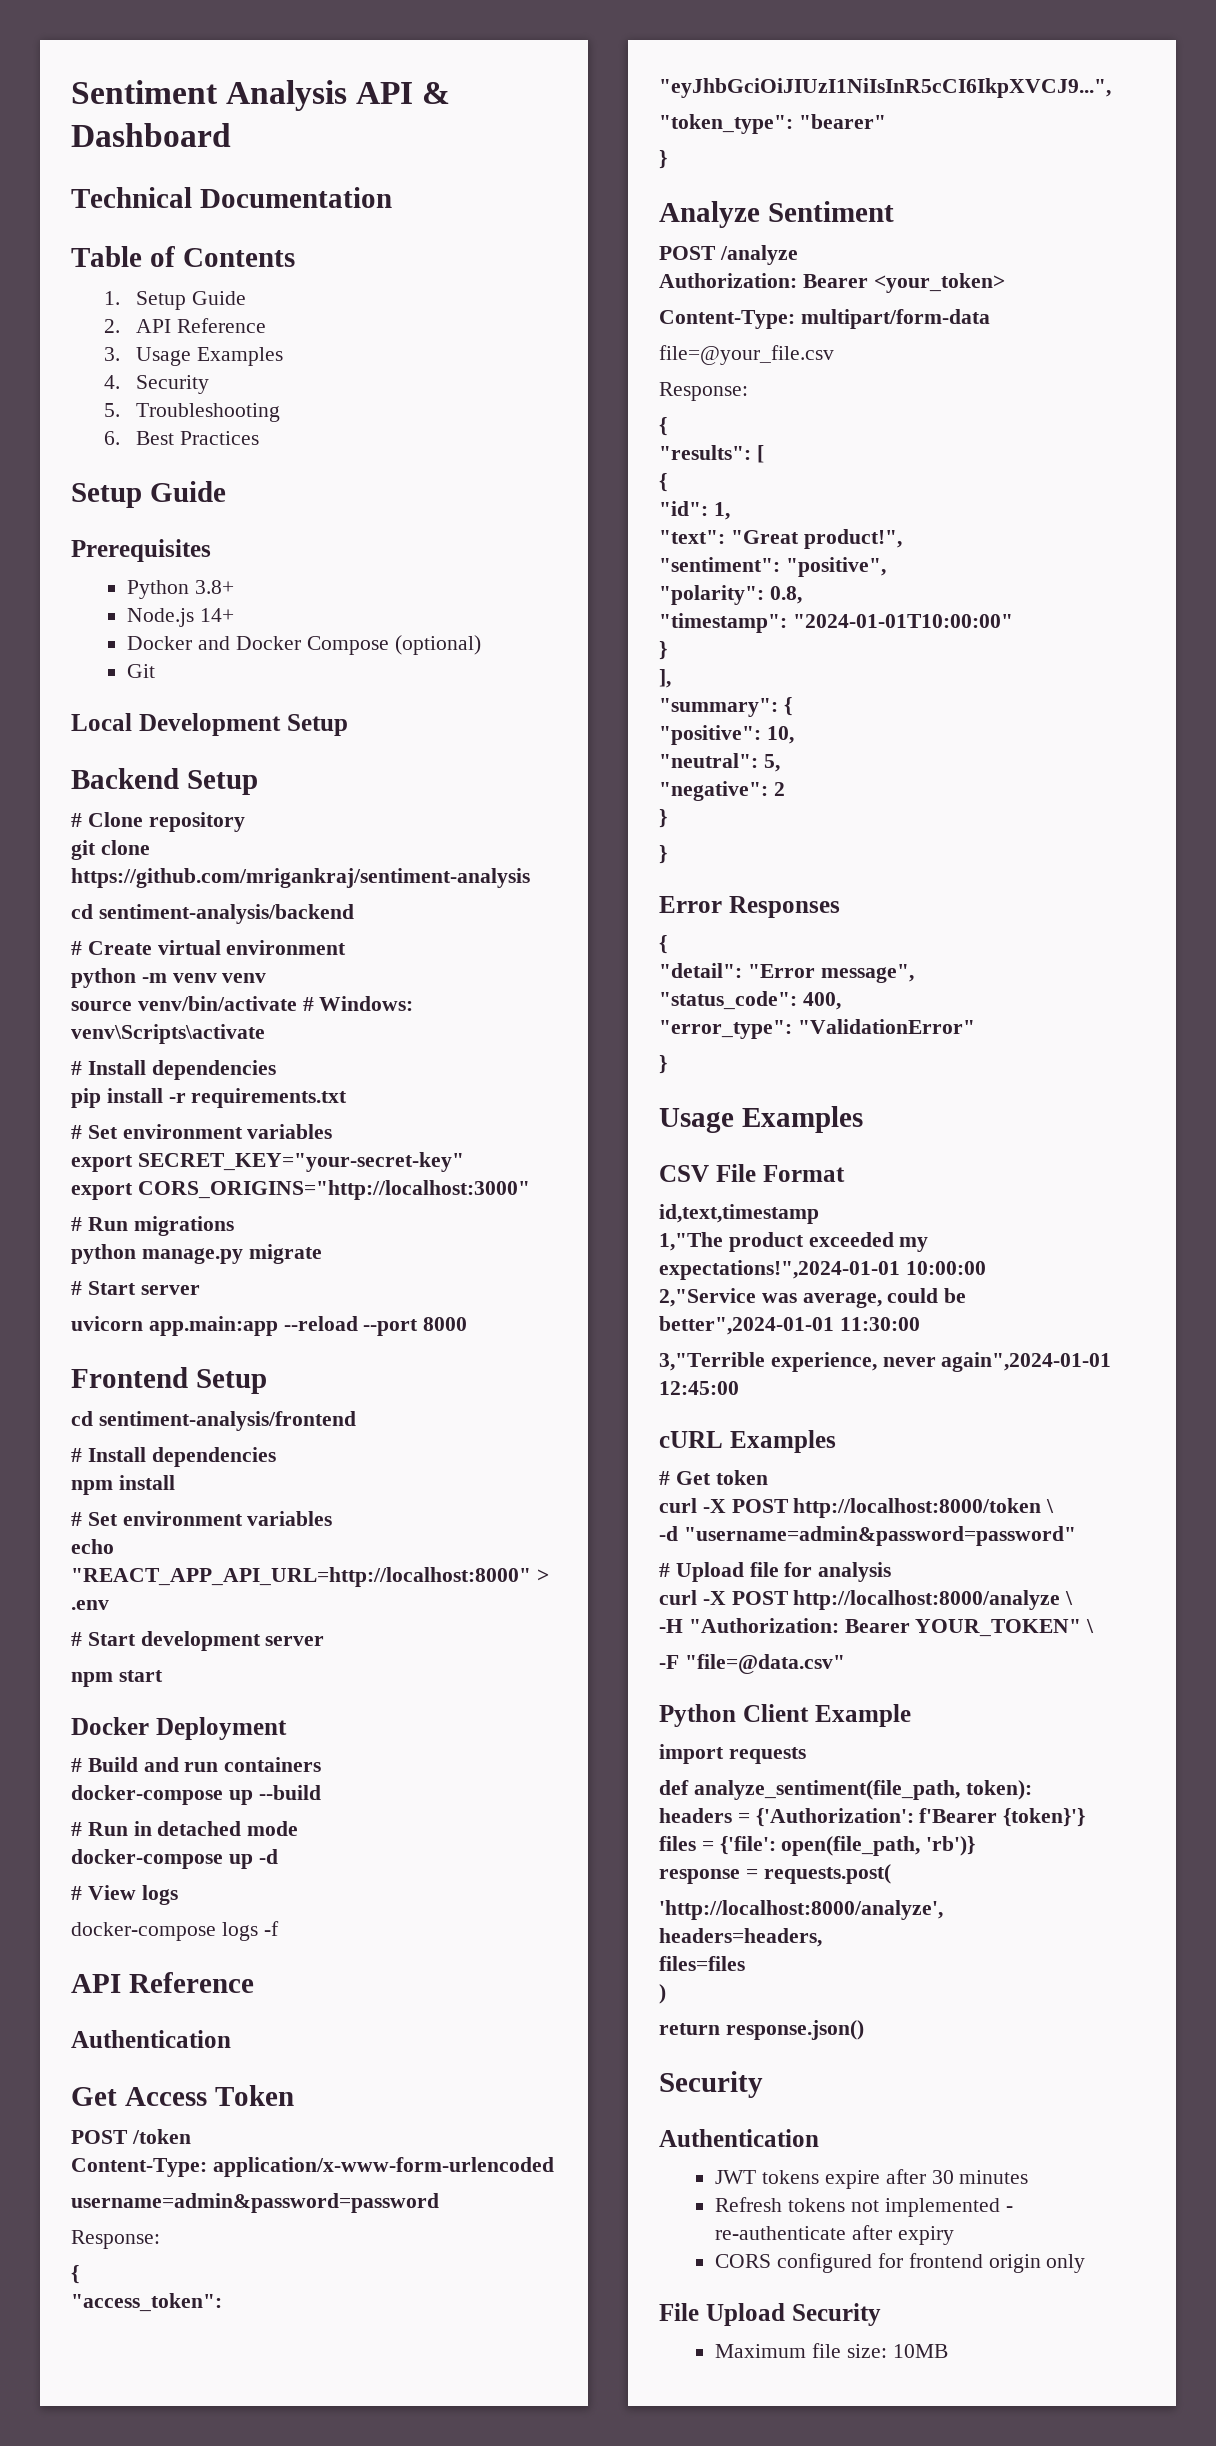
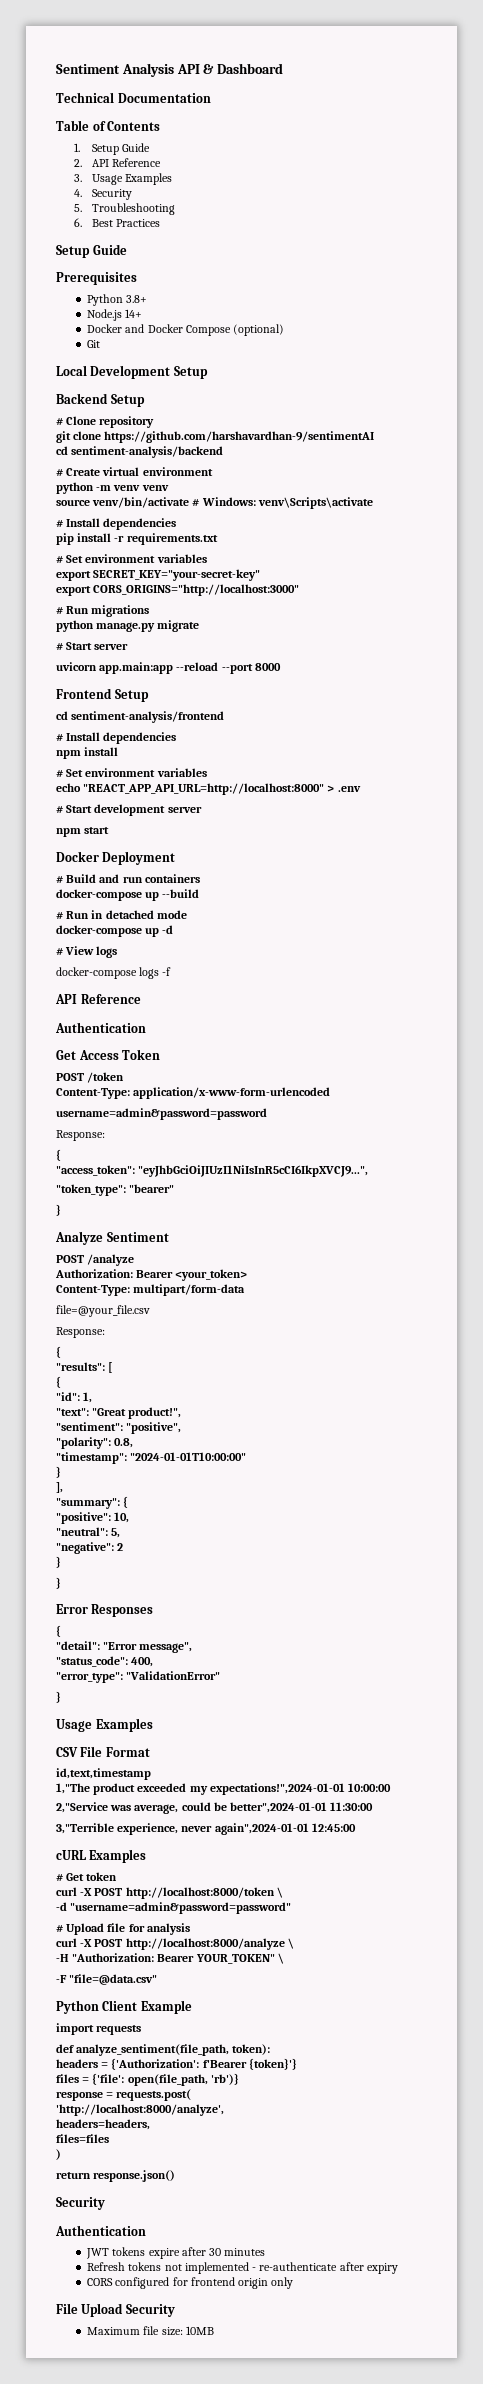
[71,868,530,888] https://github.com/mrigankraj/sentiment-analysis -> [104,431,375,443] https://github.com/harshavardhan-9/sentimentAI

